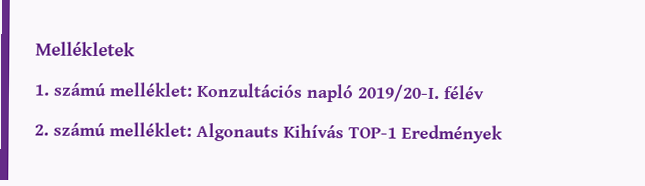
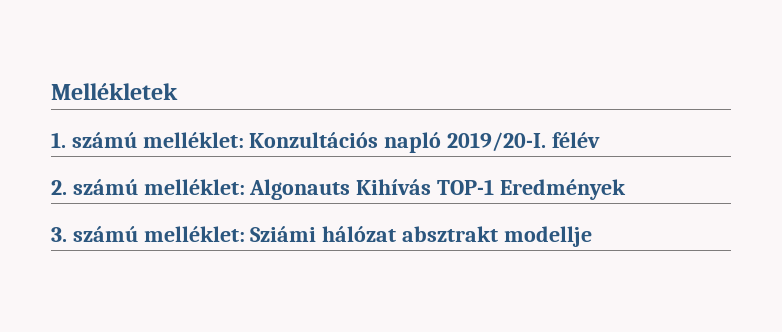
(503, 134) none -> [51,226,592,247] // 3. számú melléklet: Sziámi hálózat absztrakt modellje

